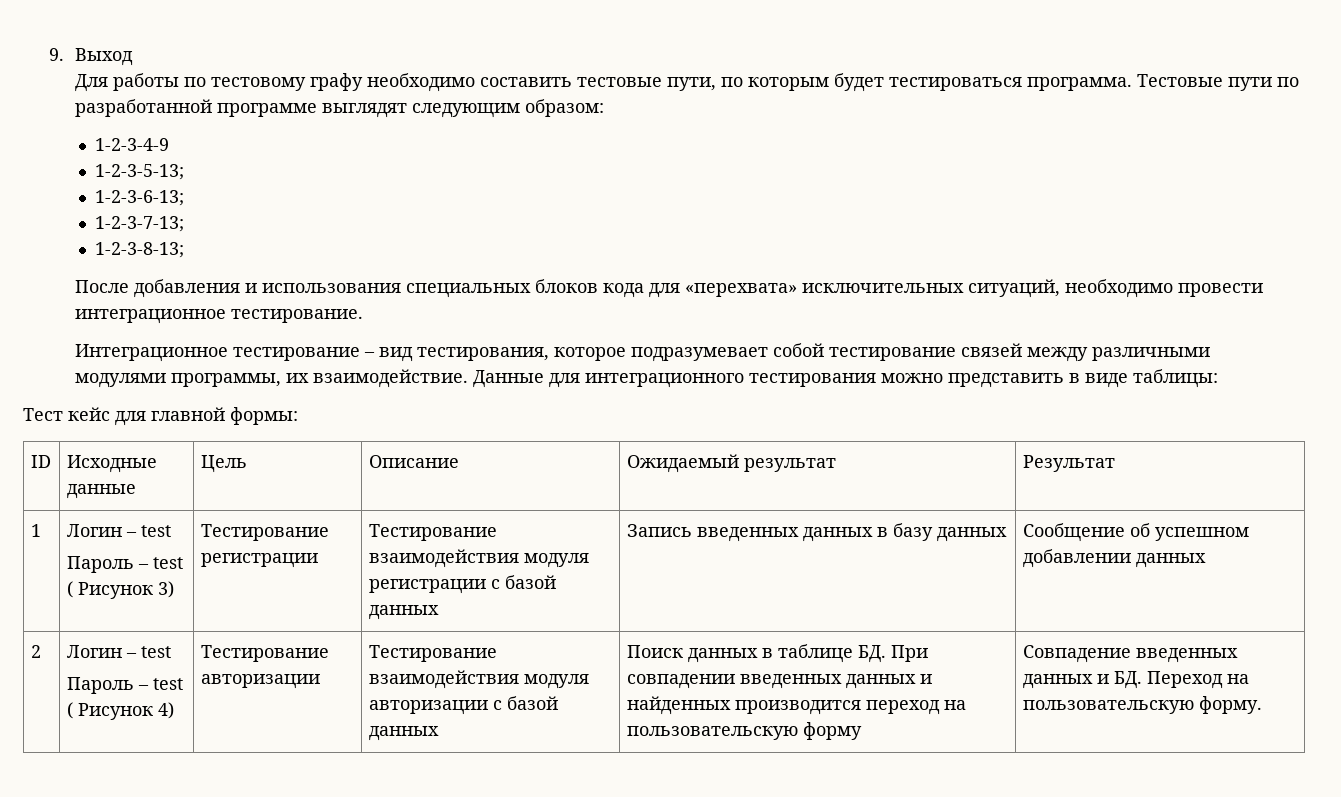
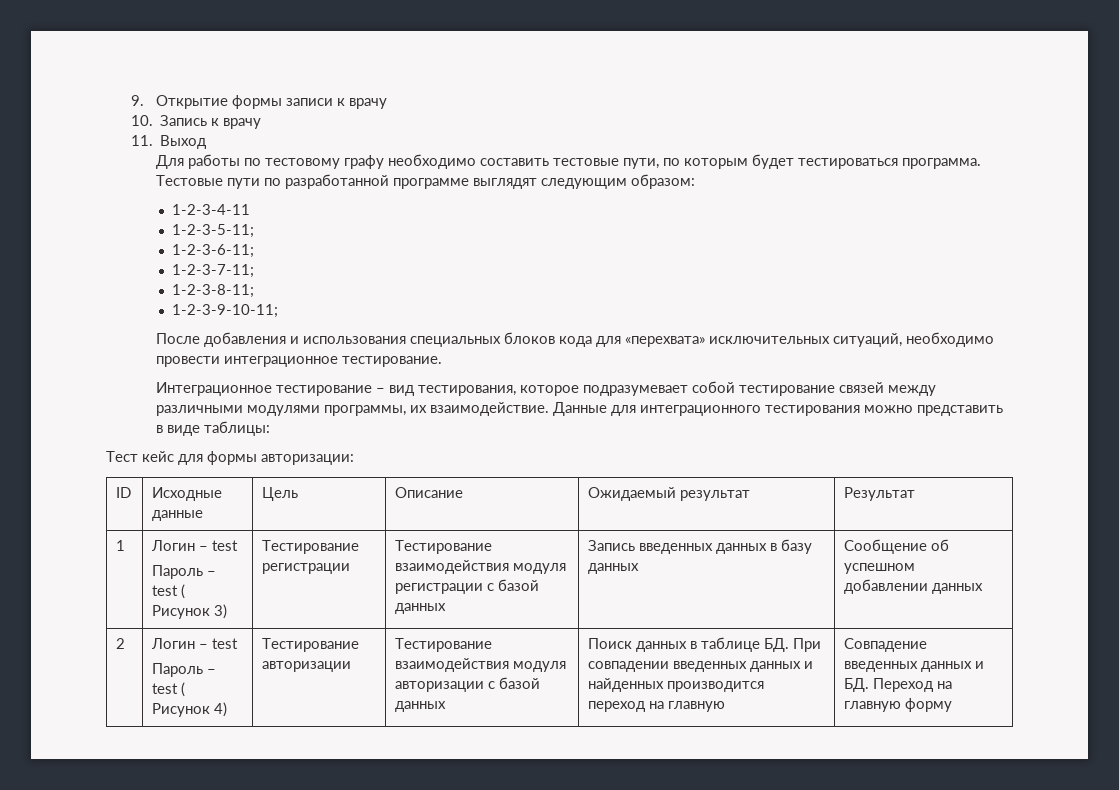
(65, 54) none -> [155,95,387,109] [130,115,262,129] [130,135,153,146] Открытие формы записи к врачу // 10. Запись к врачу // 11.
[95,138,170,151] [95,164,185,180] [95,190,185,206] [95,216,185,232] [95,242,185,258] 1-2-3-4-9 // 1-2-3-5-13; // 1-2-3-6-13; // 1-2-3-7-13; // 1-2-3-8-13; -> [171,204,250,215] [171,224,254,238] [171,244,254,258] [171,264,254,278] [171,284,254,298] [171,304,278,318] 1-2-3-4-11 // 1-2-3-5-11; // 1-2-3-6-11; // 1-2-3-7-11; // 1-2-3-8-11; // 1-2-3-9-10-11;
[151,407,298,425] главной формы: -> [207,451,354,465] формы авторизации:
[626,722,862,740] пользовательскую форму -> [668,701,726,712] главную
[1022,696,1262,714] пользовательскую форму. -> [844,698,953,712] главную форму

